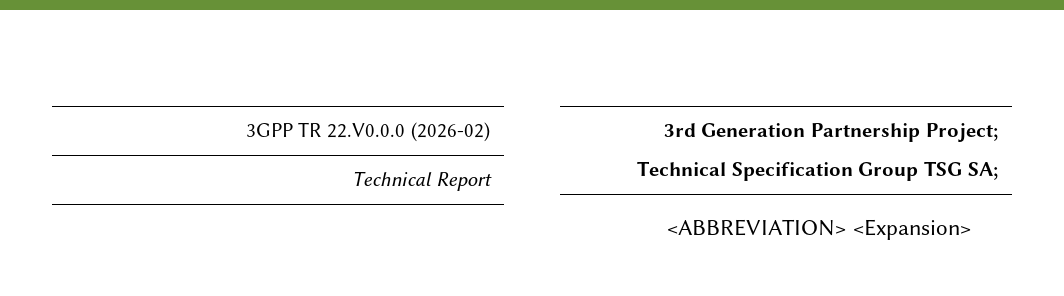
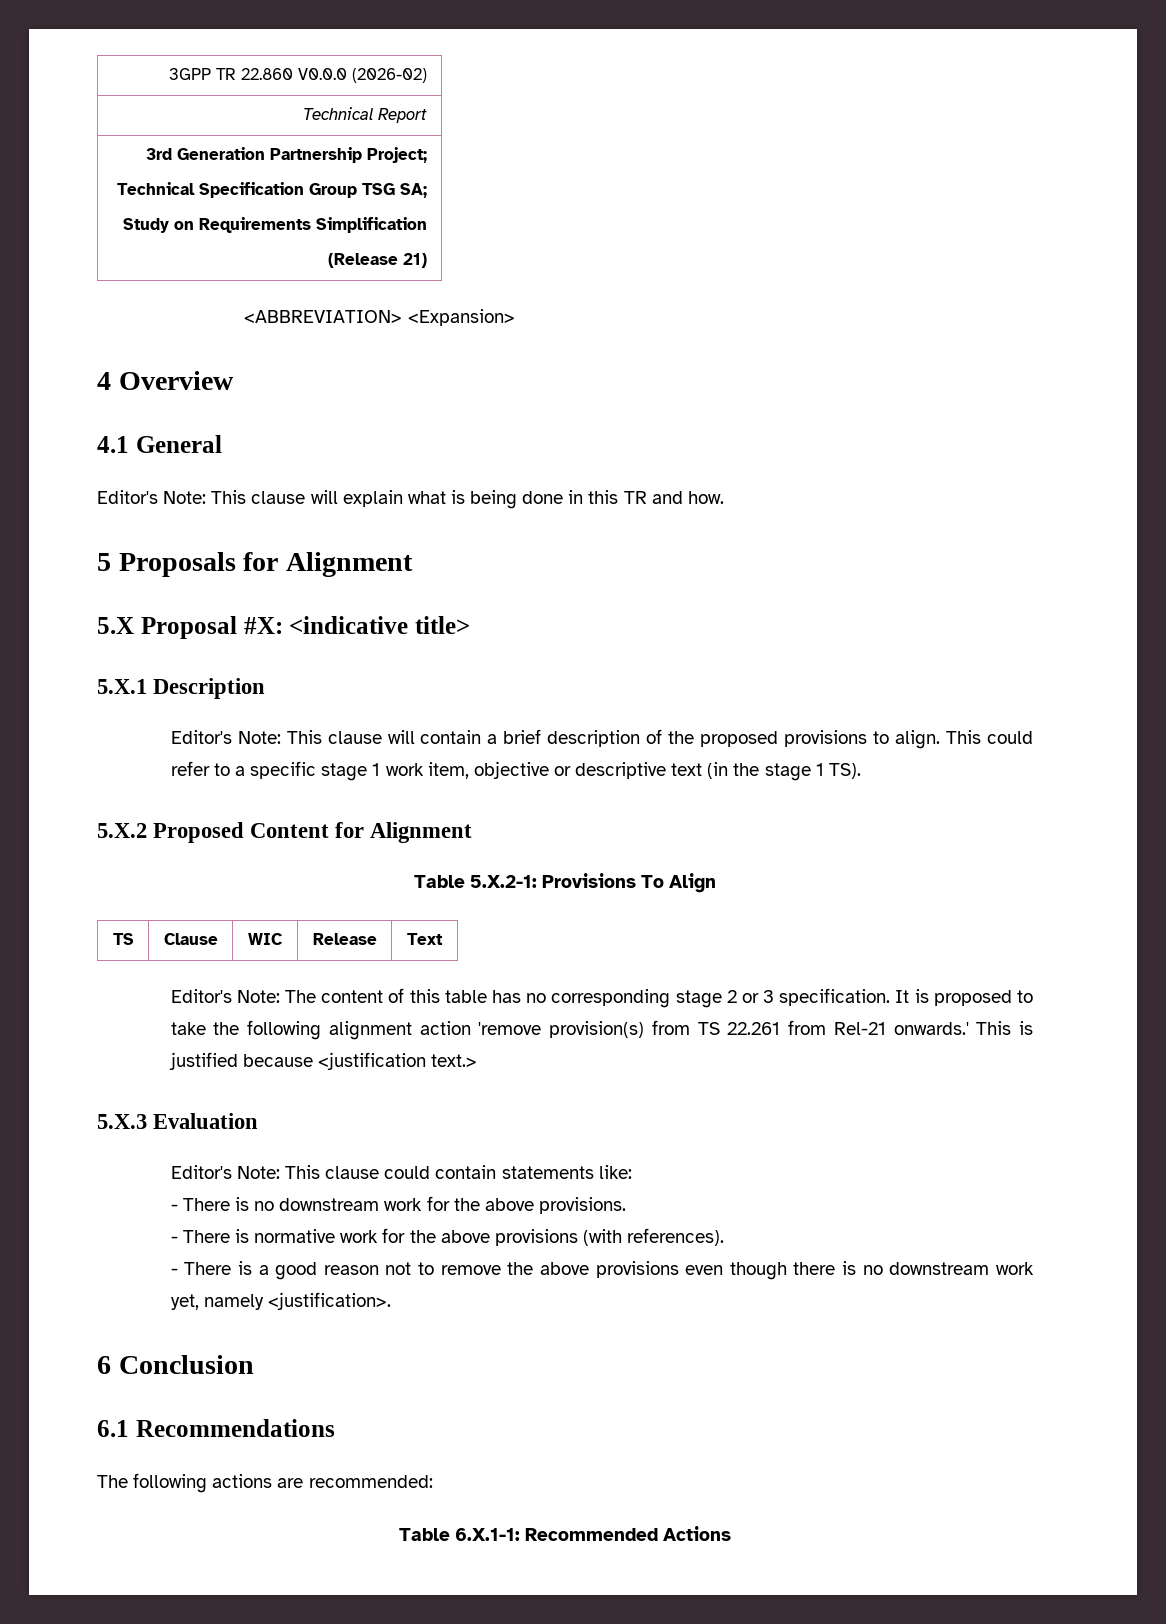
[327,123,406,138] 22.V0.0.0 -> [241,68,348,80] 22.860 V0.0.0
[667,219,971,240] // <ABBREVIATION> <Expansion> -> [123,217,428,233] [328,253,428,268] [244,309,515,326] [97,371,234,390] [97,435,222,453] [97,490,724,509] [97,552,413,577] [97,616,470,639] [97,678,266,699] [170,729,1033,749] [170,761,861,781] [97,822,473,843] [413,873,717,893] [112,933,134,945] [163,933,218,945] [248,933,283,945] [312,933,377,945] [407,933,443,945] [170,988,1034,1008] [170,1020,1033,1040] [168,1052,478,1070] [97,1113,259,1129] [170,1165,632,1179] [170,1196,626,1214] [170,1228,725,1246] [170,1261,1035,1280] [170,1292,391,1310] [97,1355,254,1374] [97,1419,335,1437] [97,1473,433,1493] [398,1526,732,1541] // Study on Requirements Simplification // (Release 21) // <ABBREVIATION> <Expansion> // 4 Overview // 4.1 General // Editor's Note: This clause will explain what is being done in this TR and how. // 5 Proposals for Alignment // 5.X Proposal #X: <indicative title> // 5.X.1 Description // Editor's Note: This clause will contain a brief description of the proposed provisions to align. This could refer to a specific stage 1 work item, objective or descriptive text (in the stage 1 TS). // 5.X.2 Proposed Content for Alignment // Table 5.X.2-1: Provisions To Align // TS | Clause | WIC | Release | Text // Editor's Note: The content of this table has no corresponding stage 2 or 3 specification. It is proposed to take the following alignment action 'remove provision(s) from TS 22.261 from Rel-21 onwards.' This is justified because <justification text.> // 5.X.3 Evaluation // Editor's Note: This clause could contain statements like: // - There is no downstream work for the above provisions. // - There is normative work for the above provisions (with references). // - There is a good reason not to remove the above provisions even though there is no downstream work yet, namely <justification>. // 6 Conclusion // 6.1 Recommendations // The following actions are recommended: // Table 6.X.1-1: Recommended Actions

